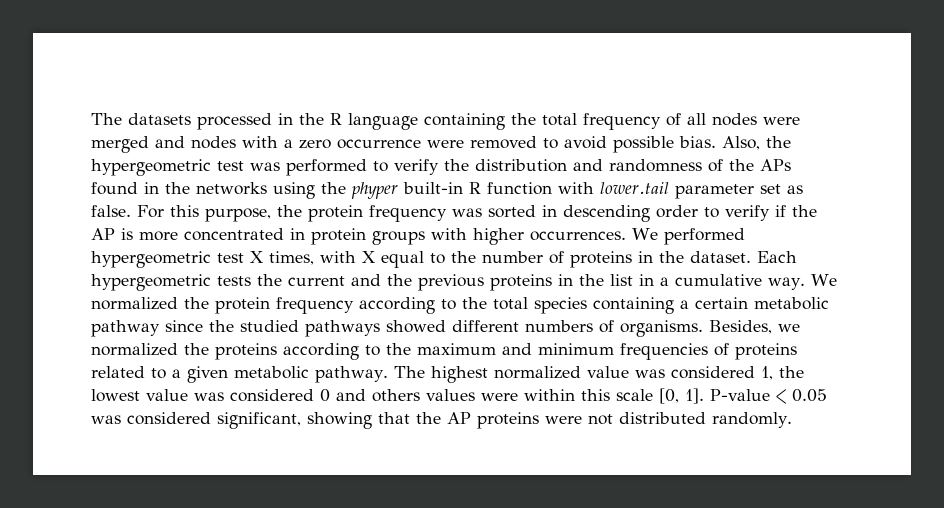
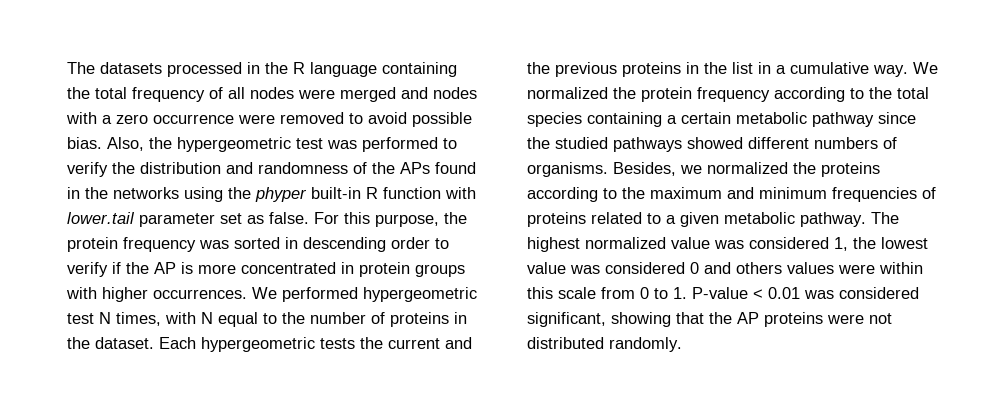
[250,251,264,263] X -> [99,312,111,324] N
[362,251,376,263] X -> [201,312,213,324] N
[659,388,704,404] [0, 1]. -> [601,287,687,299] from 0 to 1.
[792,389,827,402] 0.05 -> [768,287,800,299] 0.01

